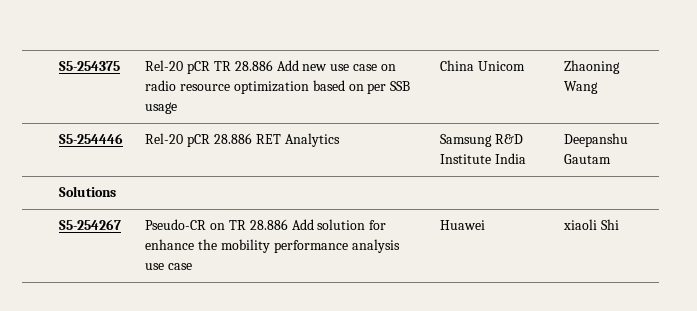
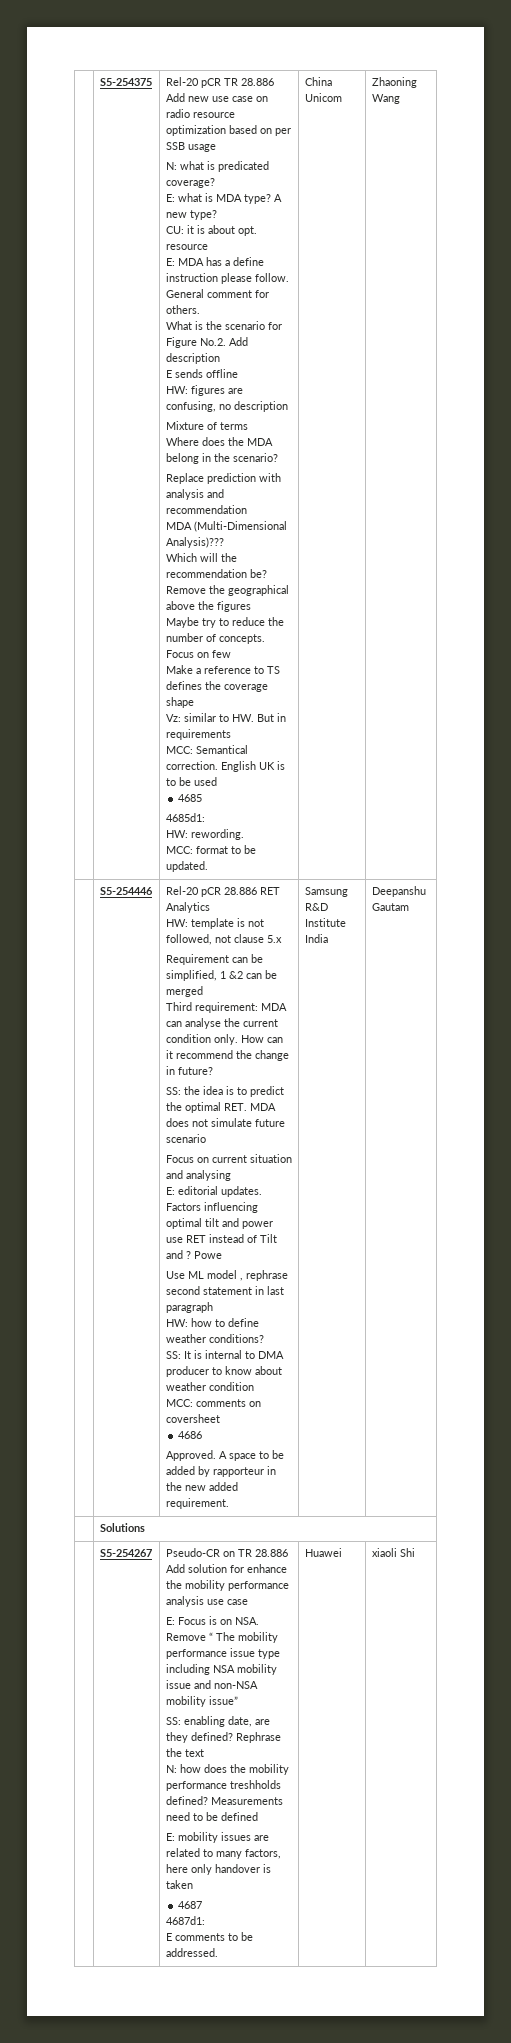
(178, 108) none -> [165,161,269,172] [165,178,215,188] [165,193,282,204] [165,210,217,220] [165,225,257,236] [165,244,208,250] [165,257,264,266] [165,273,289,284] [165,289,269,298] [165,305,200,314] [165,321,282,330] [165,337,248,348] [165,353,220,364] [165,369,238,378] [165,385,243,396] [165,401,288,412] [165,421,248,430] [165,437,273,446] [165,453,278,464] [165,473,281,484] [165,489,224,500] [165,505,247,514] [165,521,287,532] [165,537,224,548] [165,553,237,562] [165,569,267,578] [165,585,289,596] [165,601,251,612] [165,617,284,628] [165,633,265,644] [165,650,231,658] [165,665,280,674] [165,681,268,692] [165,697,194,708] [165,713,286,722] [165,729,231,740] [165,745,248,754] [165,761,285,772] [165,777,217,786] [177,794,202,802] [165,813,205,822] [165,829,244,840] [165,845,256,854] [165,861,208,872] // N: what is predicated coverage? // E: what is MDA type? A new type? // CU: it is about opt. resource // E: MDA has a define instruction please follow. General comment for others. // What is the scenario for Figure No.2. Add description // E sends offline // HW: figures are confusing, no description // Mixture of terms // Where does the MDA belong in the scenario? // Replace prediction with analysis and recommendation // MDA (Multi-Dimensional Analysis)??? // Which will the recommendation be? Remove the geographical above the figures // Maybe try to reduce the number of concepts. Focus on few // Make a reference to TS defines the coverage shape // Vz: similar to HW. But in requirements // MCC: Semantical correction. English UK is to be used // 4685 // 4685d1: // HW: rewording. // MCC: format to be updated.
(340, 140) none -> [165,918,264,929] [165,934,282,945] [165,954,263,965] [165,970,277,981] [165,986,203,997] [165,1002,287,1013] [165,1018,278,1029] [165,1034,283,1045] [165,1050,289,1061] [165,1066,213,1075] [165,1086,284,1097] [165,1102,276,1113] [165,1118,285,1127] [165,1134,206,1143] [165,1154,292,1163] [165,1170,231,1181] [165,1186,262,1197] [165,1202,258,1213] [165,1218,273,1229] [165,1234,277,1243] [165,1250,222,1259] [165,1270,288,1281] [165,1286,284,1295] [165,1302,213,1313] [165,1318,259,1327] [165,1334,264,1343] [165,1350,284,1359] [165,1366,282,1377] [165,1382,254,1391] [165,1399,261,1407] [165,1414,220,1423] [177,1431,202,1439] [165,1450,284,1461] [165,1466,276,1477] [165,1482,238,1491] [165,1498,229,1509] // HW: template is not followed, not clause 5.x // Requirement can be simplified, 1 &2 can be merged // Third requirement: MDA can analyse the current condition only. How can it recommend the change in future? // SS: the idea is to predict the optimal RET. MDA does not simulate future scenario // Focus on current situation and analysing // E: editorial updates. Factors influencing optimal tilt and power use RET instead of Tilt and ? Powe // Use ML model , rephrase second statement in last paragraph // HW: how to define weather conditions? // SS: It is internal to DMA producer to know about weather condition // MCC: comments on coversheet // 4686 // Approved. A space to be added by rapporteur in the new added requirement.
(193, 266) none -> [165,1616,259,1625] [165,1632,278,1643] [165,1648,280,1659] [165,1664,277,1675] [165,1680,258,1689] [165,1696,238,1707] [165,1716,270,1727] [165,1732,281,1743] [165,1748,204,1757] [165,1764,289,1775] [165,1780,281,1791] [165,1796,283,1805] [165,1812,258,1821] [165,1832,269,1843] [165,1848,281,1859] [165,1864,271,1875] [165,1880,193,1889] [177,1901,202,1909] [165,1916,205,1925] [165,1932,253,1941] [165,1948,218,1957] // E: Focus is on NSA. Remove “ The mobility performance issue type including NSA mobility issue and non-NSA mobility issue” // SS: enabling date, are they defined? Rephrase the text // N: how does the mobility performance treshholds defined? Measurements need to be defined // E: mobility issues are related to many factors, here only handover is taken // 4687 // 4687d1: // E comments to be addressed.

